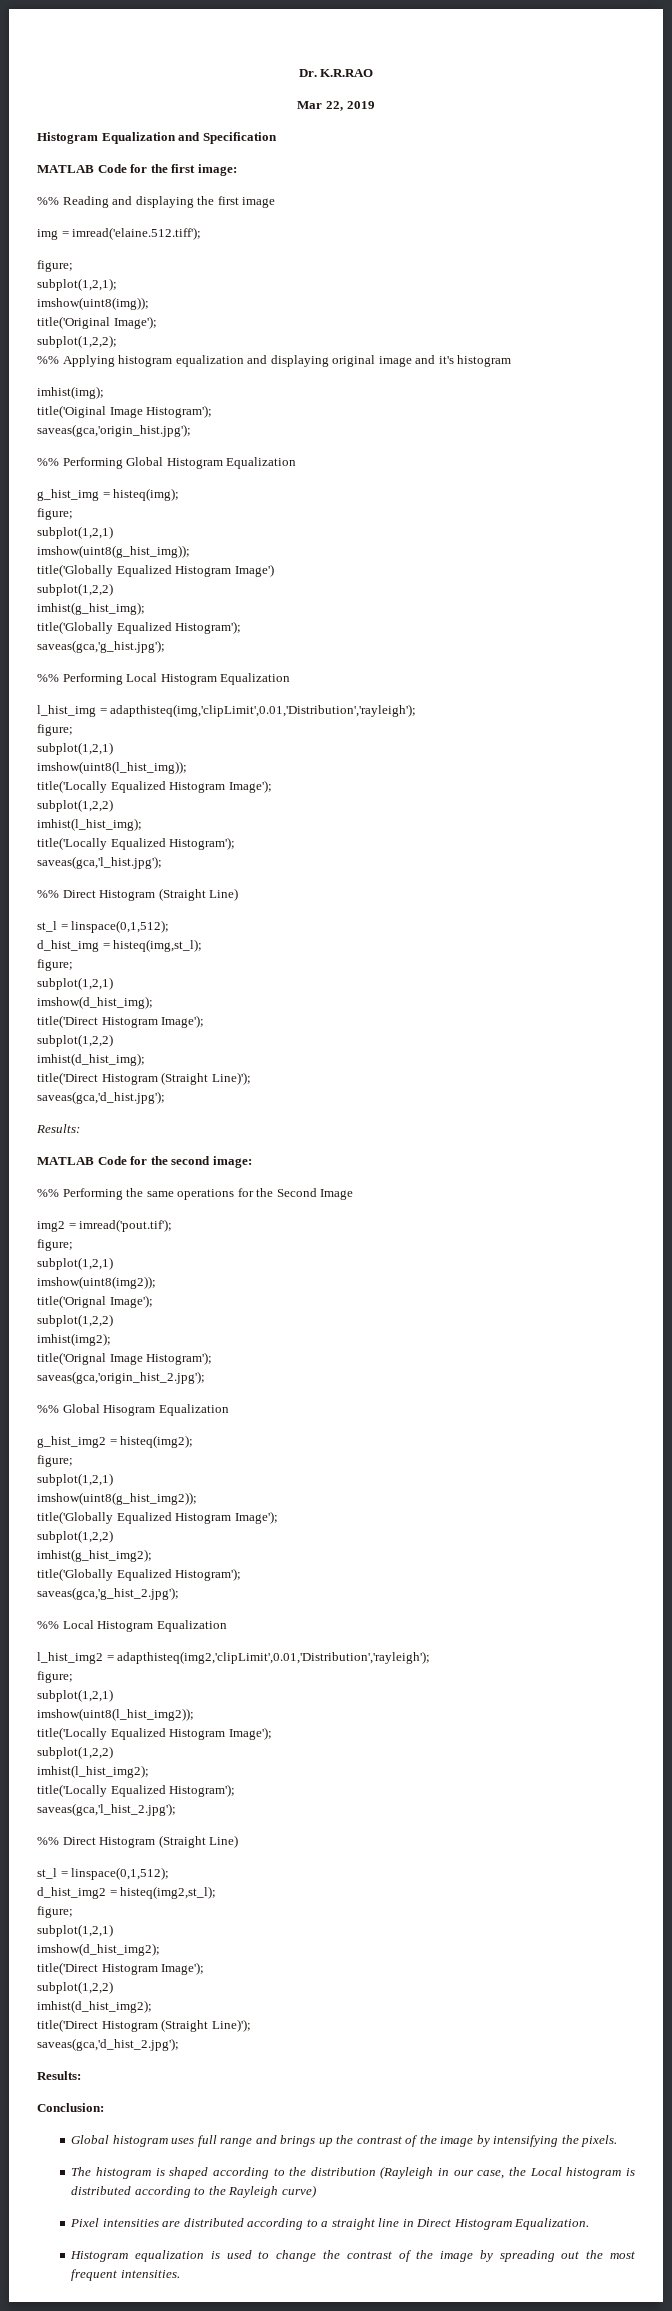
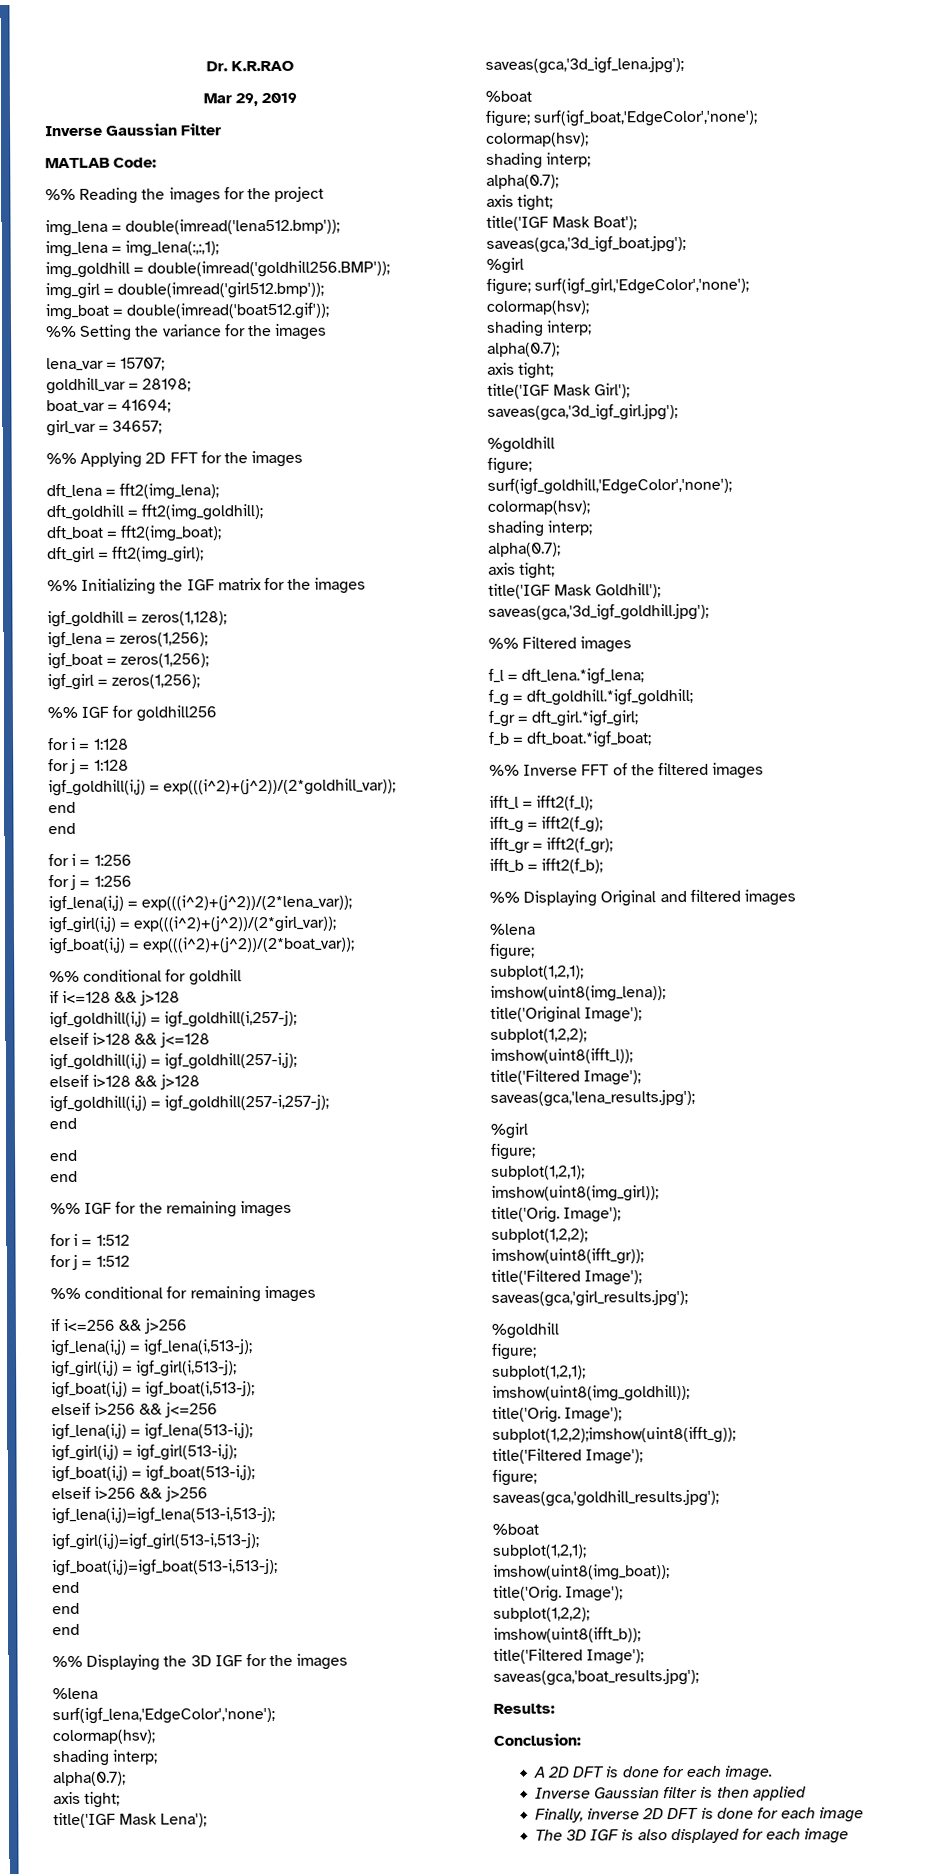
[326,101,343,111] 22, -> [235,93,258,107] 29,
[37,132,277,144] [37,164,237,176] [37,196,276,208] [37,227,202,240] [37,260,73,272] [37,278,117,291] [37,297,149,310] Histogram Equalization and Specification // MATLAB Code for the first image: // %% Reading and displaying the first image // img = imread('elaine.512.tiff'); // figure; // subplot(1,2,1); // imshow(uint8(img)); -> [45,123,223,137] [45,157,158,169] [45,186,325,204] [45,218,341,237] [45,240,220,258] [45,260,391,279] [45,281,325,300] [45,302,330,321] [46,323,328,341] [46,357,166,372] [46,377,192,395] [46,399,172,414] [46,419,163,437] [46,450,304,468] [46,483,220,500] [46,504,264,522] [46,525,223,542] [47,546,205,564] [47,577,367,595] [47,610,228,628] [47,631,209,649] [47,652,210,670] [47,673,201,691] [47,705,217,722] [48,737,129,751] [48,758,129,774] [48,778,397,797] [48,801,76,814] [48,822,76,835] [48,853,132,867] [48,874,132,890] [48,894,353,913] [48,915,337,934] [48,936,356,955] [49,969,242,986] [49,990,180,1006] [49,1010,298,1029] [49,1032,210,1048] [49,1052,298,1071] [49,1074,200,1090] [49,1094,330,1113] [49,1117,77,1130] [50,1149,78,1162] [50,1170,78,1183] [50,1200,292,1218] [50,1233,130,1247] [50,1254,130,1270] [50,1285,316,1303] [50,1318,187,1334] [50,1339,254,1357] [51,1360,238,1378] [51,1381,256,1399] [51,1402,218,1418] [51,1423,254,1441] [51,1444,238,1462] [51,1465,256,1483] [51,1486,208,1502] [51,1506,275,1525] [51,1533,259,1551] [52,1558,278,1577] [52,1581,80,1594] [52,1602,80,1615] [52,1623,80,1636] [52,1653,349,1671] [52,1687,98,1700] [52,1706,275,1725] [52,1729,155,1745] [52,1749,159,1767] [53,1771,126,1787] [53,1791,121,1808] [53,1812,208,1829] [485,56,684,74] [485,90,532,102] [485,109,759,127] [486,132,589,147] [486,152,592,169] [486,174,559,189] [486,194,554,211] [486,215,638,231] [486,235,686,253] [486,257,524,274] [486,277,750,295] [486,300,589,315] [486,320,593,337] [487,342,560,357] [487,362,555,379] [487,383,631,399] [487,404,678,421] [487,436,555,453] [487,457,532,474] [487,477,732,495] [487,500,590,515] [487,520,594,537] [488,542,561,557] [488,562,556,579] [488,583,662,599] [488,603,709,621] [488,636,633,653] [488,668,645,685] [488,688,694,706] [488,710,639,727] [488,731,653,748] [489,762,765,779] [489,795,594,811] [489,816,604,833] [489,837,614,854] [489,858,604,874] [489,889,796,907] [489,923,535,935] [490,943,535,960] [490,965,584,980] [490,985,666,1002] Inverse Gaussian Filter // MATLAB Code: // %% Reading the images for the project // img_lena = double(imread('lena512.bmp')); // img_lena = img_lena(:,:,1); // img_goldhill = double(imread('goldhill256.BMP')); // img_girl = double(imread('girl512.bmp')); // img_boat = double(imread('boat512.gif')); // %% Setting the variance for the images // lena_var = 15707; // goldhill_var = 28198; // boat_var = 41694; // girl_var = 34657; // %% Applying 2D FFT for the images // dft_lena = fft2(img_lena); // dft_goldhill = fft2(img_goldhill); // dft_boat = fft2(img_boat); // dft_girl = fft2(img_girl); // %% Initializing the IGF matrix for the images // igf_goldhill = zeros(1,128); // igf_lena = zeros(1,256); // igf_boat = zeros(1,256); // igf_girl = zeros(1,256); // %% IGF for goldhill256 // for i = 1:128 // for j = 1:128 // igf_goldhill(i,j) = exp(((i^2)+(j^2))/(2*goldhill_var)); // end // end // for i = 1:256 // for j = 1:256 // igf_lena(i,j) = exp(((i^2)+(j^2))/(2*lena_var)); // igf_girl(i,j) = exp(((i^2)+(j^2))/(2*girl_var)); // igf_boat(i,j) = exp(((i^2)+(j^2))/(2*boat_var)); // %% conditional for goldhill // if i<=128 && j>128 // igf_goldhill(i,j) = igf_goldhill(i,257-j); // elseif i>128 && j<=128 // igf_goldhill(i,j) = igf_goldhill(257-i,j); // elseif i>128 && j>128 // igf_goldhill(i,j) = igf_goldhill(257-i,257-j); // end // end // end // %% IGF for the remaining images // for i = 1:512 // for j = 1:512 // %% conditional for remaining images // if i<=256 && j>256 // igf_lena(i,j) = igf_lena(i,513-j); // igf_girl(i,j) = igf_girl(i,513-j); // igf_boat(i,j) = igf_boat(i,513-j); // elseif i>256 && j<=256 // igf_lena(i,j) = igf_lena(513-i,j); // igf_girl(i,j) = igf_girl(513-i,j); // igf_boat(i,j) = igf_boat(513-i,j); // elseif i>256 && j>256 // igf_lena(i,j)=igf_lena(513-i,513-j); // igf_girl(i,j)=igf_girl(513-i,513-j); // igf_boat(i,j)=igf_boat(513-i,513-j); // end // end // end // %% Displaying the 3D IGF for the images // %lena // surf(igf_lena,'EdgeColor','none'); // colormap(hsv); // shading interp; // alpha(0.7); // axis tight; // title('IGF Mask Lena'); // saveas(gca,'3d_igf_lena.jpg'); // %boat // figure; surf(igf_boat,'EdgeColor','none'); // colormap(hsv); // shading interp; // alpha(0.7); // axis tight; // title('IGF Mask Boat'); // saveas(gca,'3d_igf_boat.jpg'); // %girl // figure; surf(igf_girl,'EdgeColor','none'); // colormap(hsv); // shading interp; // alpha(0.7); // axis tight; // title('IGF Mask Girl'); // saveas(gca,'3d_igf_girl.jpg'); // %goldhill // figure; // surf(igf_goldhill,'EdgeColor','none'); // colormap(hsv); // shading interp; // alpha(0.7); // axis tight; // title('IGF Mask Goldhill'); // saveas(gca,'3d_igf_goldhill.jpg'); // %% Filtered images // f_l = dft_lena.*igf_lena; // f_g = dft_goldhill.*igf_goldhill; // f_gr = dft_girl.*igf_girl; // f_b = dft_boat.*igf_boat; // %% Inverse FFT of the filtered images // ifft_l = ifft2(f_l); // ifft_g = ifft2(f_g); // ifft_gr = ifft2(f_gr); // ifft_b = ifft2(f_b); // %% Displaying Original and filtered images // %lena // figure; // subplot(1,2,1); // imshow(uint8(img_lena));
[37,355,512,367] [37,386,104,399] [37,405,213,418] [37,424,191,437] [37,457,297,469] [37,488,180,501] [37,508,73,520] [37,526,113,539] [37,545,190,558] [37,564,274,577] [37,583,113,596] [37,602,145,615] [37,621,242,634] [37,640,165,653] [37,673,291,685] [37,704,417,717] [37,724,73,736] [37,742,113,755] [37,761,187,774] [37,780,272,793] [37,799,113,812] [37,818,142,831] [37,837,236,850] [37,856,162,869] [37,888,239,901] [37,920,170,933] [37,939,203,952] [37,959,73,971] [37,977,113,990] [37,996,153,1009] [37,1015,205,1028] [37,1034,113,1047] [37,1053,145,1066] [37,1072,251,1085] [37,1091,165,1104] [36,1124,80,1133] [37,1156,252,1168] [37,1188,354,1200] [37,1219,173,1232] [37,1239,73,1251] [37,1257,113,1270] [37,1276,156,1289] [37,1295,153,1308] [37,1314,113,1327] [37,1333,111,1346] [37,1352,213,1365] [37,1371,205,1384] [37,1404,229,1416] [37,1435,194,1448] [37,1455,73,1467] [37,1473,113,1486] [37,1492,197,1505] [37,1511,278,1524] [37,1530,113,1543] [37,1549,152,1562] [37,1568,242,1581] [37,1587,179,1600] [37,1620,227,1632] [37,1651,431,1664] [37,1671,73,1683] [37,1689,113,1702] [37,1708,194,1721] [37,1727,272,1740] [37,1746,113,1759] [37,1765,149,1778] [37,1784,236,1797] [37,1803,176,1816] [37,1835,239,1848] [37,1867,170,1880] [37,1886,217,1899] [37,1906,73,1918] [37,1924,113,1937] [37,1943,160,1956] [37,1962,205,1975] [37,1981,113,1994] [37,2000,152,2013] [37,2019,251,2032] [37,2038,179,2051] [37,2071,81,2080] [37,2103,104,2112] [71,2135,618,2147] [71,2166,636,2179] [71,2185,316,2198] [70,2218,590,2230] [70,2250,636,2262] [71,2269,180,2281] %% Applying histogram equalization and displaying original image and it's histogram // imhist(img); // title('Oiginal Image Histogram'); // saveas(gca,'origin_hist.jpg'); // %% Performing Global Histogram Equalization // g_hist_img = histeq(img); // figure; // subplot(1,2,1) // imshow(uint8(g_hist_img)); // title('Globally Equalized Histogram Image') // subplot(1,2,2) // imhist(g_hist_img); // title('Globally Equalized Histogram'); // saveas(gca,'g_hist.jpg'); // %% Performing Local Histogram Equalization // l_hist_img = adapthisteq(img,'clipLimit',0.01,'Distribution','rayleigh'); // figure; // subplot(1,2,1) // imshow(uint8(l_hist_img)); // title('Locally Equalized Histogram Image'); // subplot(1,2,2) // imhist(l_hist_img); // title('Locally Equalized Histogram'); // saveas(gca,'l_hist.jpg'); // %% Direct Histogram (Straight Line) // st_l = linspace(0,1,512); // d_hist_img = histeq(img,st_l); // figure; // subplot(1,2,1) // imshow(d_hist_img); // title('Direct Histogram Image'); // subplot(1,2,2) // imhist(d_hist_img); // title('Direct Histogram (Straight Line)'); // saveas(gca,'d_hist.jpg'); // Results: // MATLAB Code for the second image: // %% Performing the same operations for the Second Image // img2 = imread('pout.tif'); // figure; // subplot(1,2,1) // imshow(uint8(img2)); // title('Orignal Image'); // subplot(1,2,2) // imhist(img2); // title('Orignal Image Histogram'); // saveas(gca,'origin_hist_2.jpg'); // %% Global Hisogram Equalization // g_hist_img2 = histeq(img2); // figure; // subplot(1,2,1) // imshow(uint8(g_hist_img2)); // title('Globally Equalized Histogram Image'); // subplot(1,2,2) // imhist(g_hist_img2); // title('Globally Equalized Histogram'); // saveas(gca,'g_hist_2.jpg'); // %% Local Histogram Equalization // l_hist_img2 = adapthisteq(img2,'clipLimit',0.01,'Distribution','rayleigh'); // figure; // subplot(1,2,1) // imshow(uint8(l_hist_img2)); // title('Locally Equalized Histogram Image'); // subplot(1,2,2) // imhist(l_hist_img2); // title('Locally Equalized Histogram'); // saveas(gca,'l_hist_2.jpg'); // %% Direct Histogram (Straight Line) // st_l = linspace(0,1,512); // d_hist_img2 = histeq(img2,st_l); // figure; // subplot(1,2,1) // imshow(d_hist_img2); // title('Direct Histogram Image'); // subplot(1,2,2) // imhist(d_hist_img2); // title('Direct Histogram (Straight Line)'); // saveas(gca,'d_hist_2.jpg'); // Results: // Conclusion: // Global histogram uses full range and brings up the contrast of the image by intensifying the pixels. // The histogram is shaped according to the distribution (Rayleigh in our case, the Local histogram is distributed according to the Rayleigh curve) // Pixel intensities are distributed according to a straight line in Direct Histogram Equalization. // Histogram equalization is used to change the contrast of the image by spreading out the most frequent intensities. -> [490,1048,633,1064] [490,1069,642,1086] [490,1089,695,1107] [490,1122,528,1139] [491,1143,536,1160] [491,1165,585,1180] [491,1185,659,1202] [491,1206,622,1223] [491,1228,588,1243] [491,1248,644,1265] [491,1269,643,1286] [491,1289,688,1307] [491,1322,559,1339] [491,1343,537,1360] [492,1365,586,1380] [492,1384,690,1402] [492,1406,623,1423] [492,1426,736,1444] [492,1448,644,1465] [492,1469,537,1486] [492,1489,719,1507] [492,1523,539,1535] [492,1544,587,1559] [493,1564,670,1581] [493,1585,624,1602] [493,1607,590,1622] [493,1627,641,1643] [493,1648,645,1665] [493,1668,699,1686] [493,1703,555,1714] [493,1733,581,1746] [533,1765,774,1781] [534,1786,807,1801] [534,1807,865,1823] [534,1828,850,1844] imshow(uint8(ifft_l)); // title('Filtered Image'); // saveas(gca,'lena_results.jpg'); // %girl // figure; // subplot(1,2,1); // imshow(uint8(img_girl)); // title('Orig. Image'); // subplot(1,2,2); // imshow(uint8(ifft_gr)); // title('Filtered Image'); // saveas(gca,'girl_results.jpg'); // %goldhill // figure; // subplot(1,2,1); // imshow(uint8(img_goldhill)); // title('Orig. Image'); // subplot(1,2,2);imshow(uint8(ifft_g)); // title('Filtered Image'); // figure; // saveas(gca,'goldhill_results.jpg'); // %boat // subplot(1,2,1); // imshow(uint8(img_boat)); // title('Orig. Image'); // subplot(1,2,2); // imshow(uint8(ifft_b)); // title('Filtered Image'); // saveas(gca,'boat_results.jpg'); // Results: // Conclusion: // A 2D DFT is done for each image. // Inverse Gaussian filter is then applied // Finally, inverse 2D DFT is done for each image // The 3D IGF is also displayed for each image

